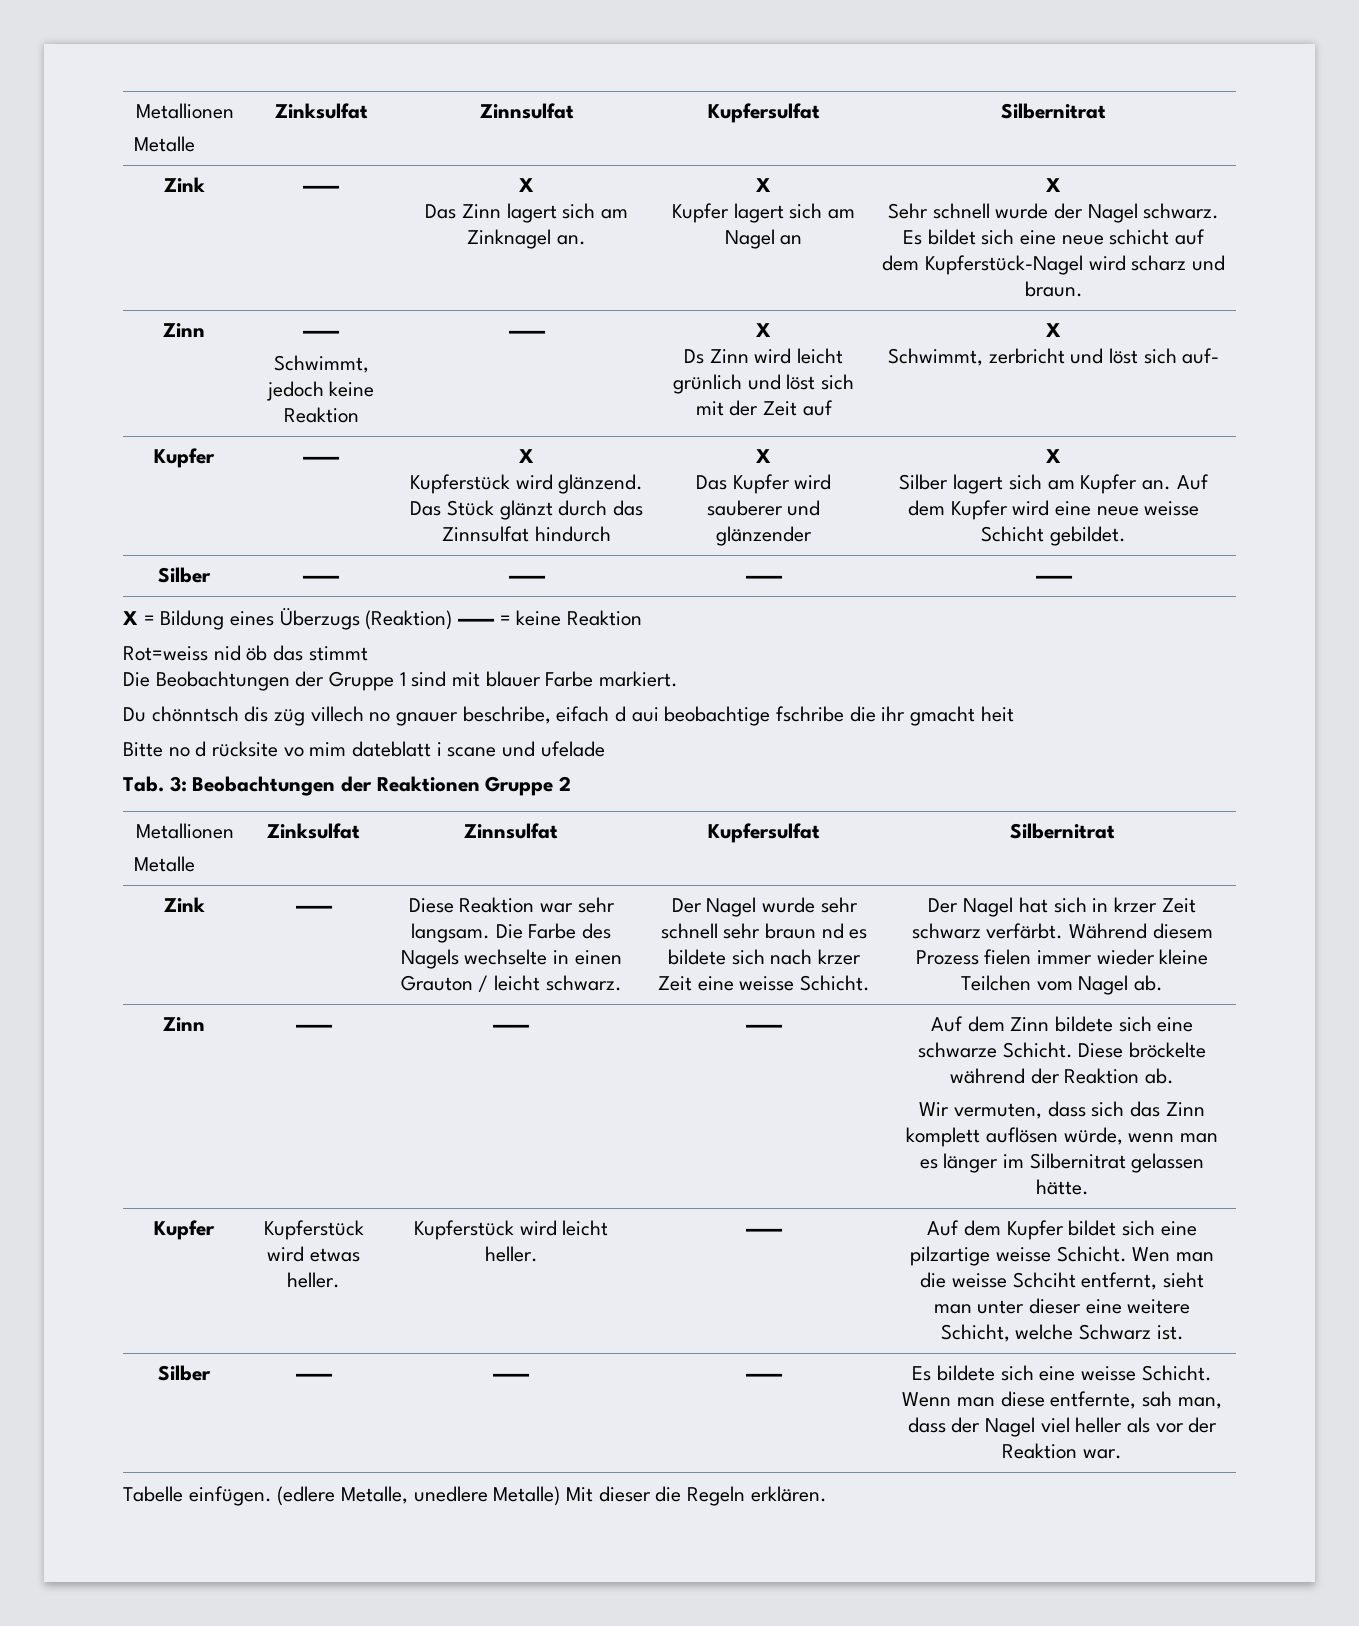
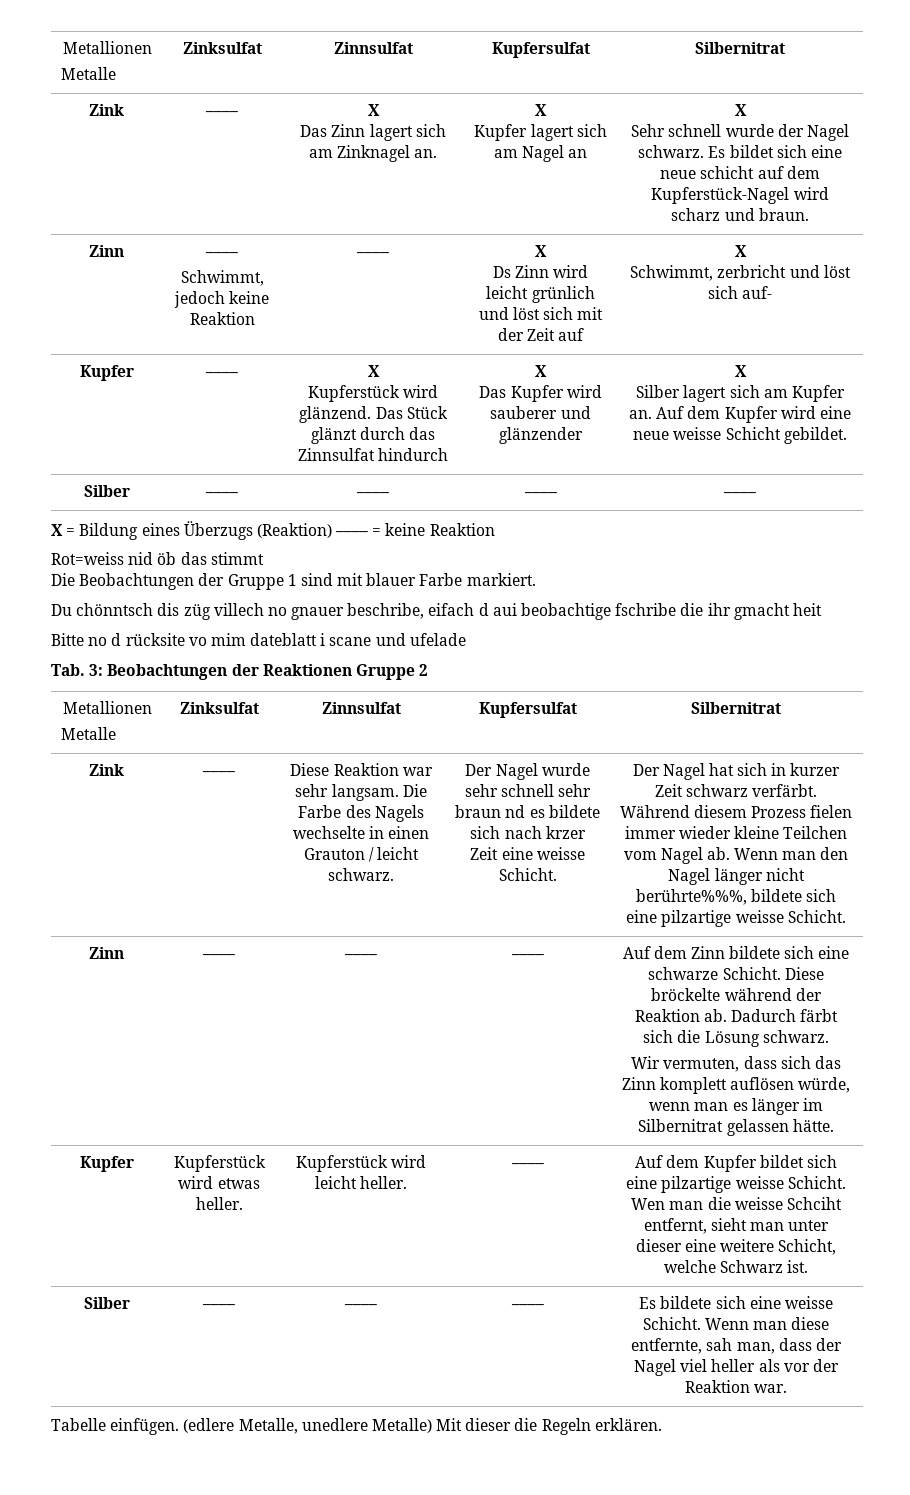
[1113,897,1157,913] krzer -> [790,763,841,776] kurzer
(1164, 983) none -> [734,847,849,860] [668,868,805,885] [635,889,837,905] [626,910,846,927] Wenn man den Nagel länger nicht berührte%%%, bildete sich eine pilzartige weisse Schicht.
(1175, 1076) none -> [731,1009,839,1022] [643,1030,829,1047] Dadurch färbt sich die Lösung schwarz.

